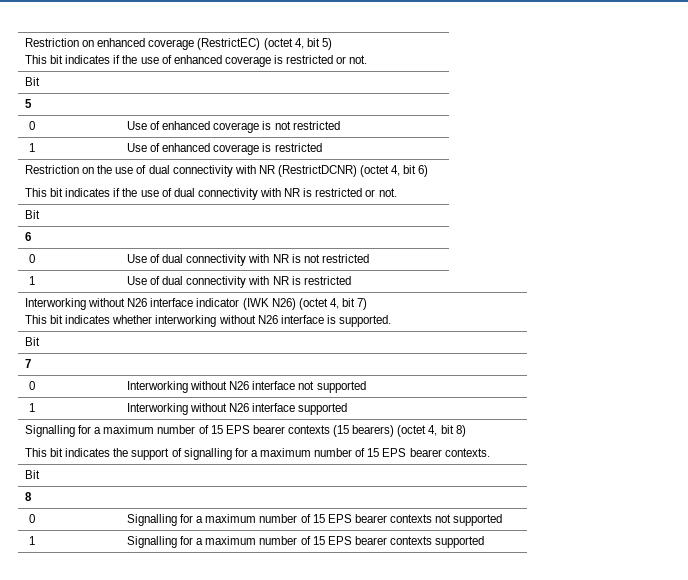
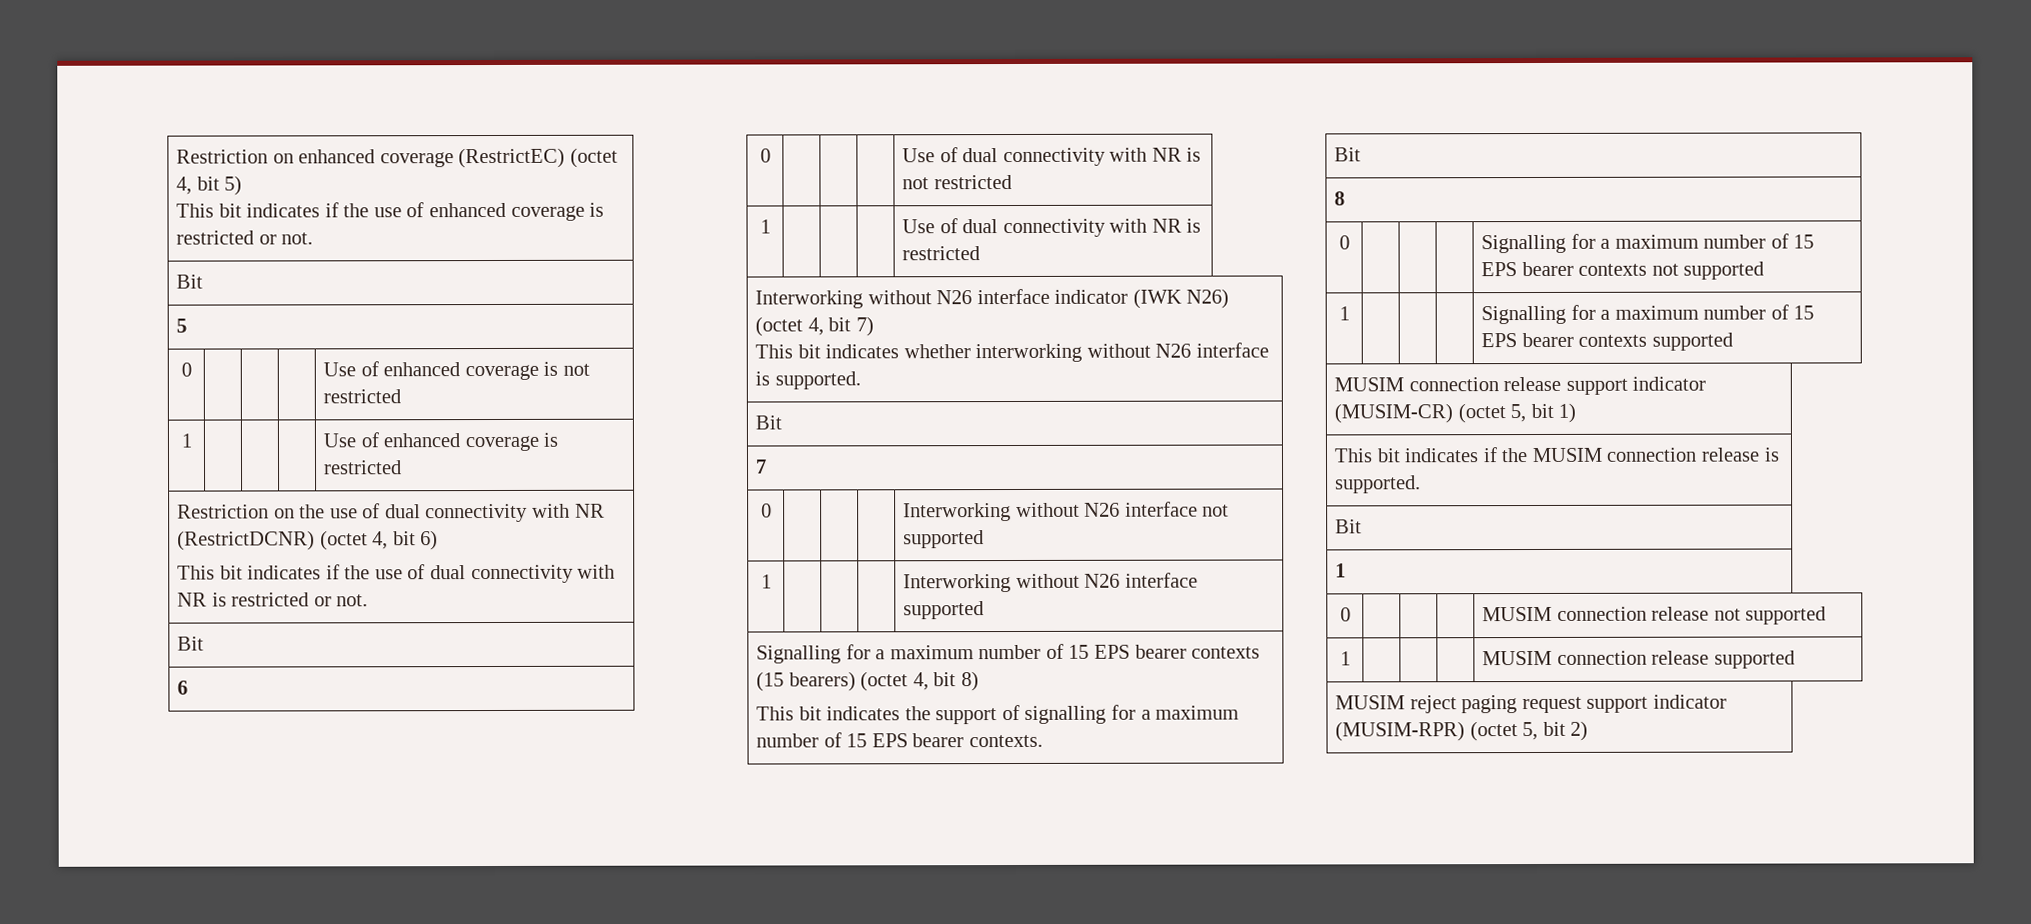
(485, 542) none -> [1334,376,1707,395] [1334,402,1577,424] [1334,447,1780,463] [1335,475,1422,494] [1335,519,1363,534] [1335,563,1347,578] [1339,607,1351,622] [1482,606,1827,625] [1339,651,1351,666] [1482,650,1795,669] [1335,694,1727,714] [1335,720,1589,742] // MUSIM connection release support indicator (MUSIM-CR) (octet 5, bit 1) // This bit indicates if the MUSIM connection release is supported. // Bit // 1 // 0 | | | | MUSIM connection release not supported // 1 | | | | MUSIM connection release supported // MUSIM reject paging request support indicator (MUSIM-RPR) (octet 5, bit 2)

